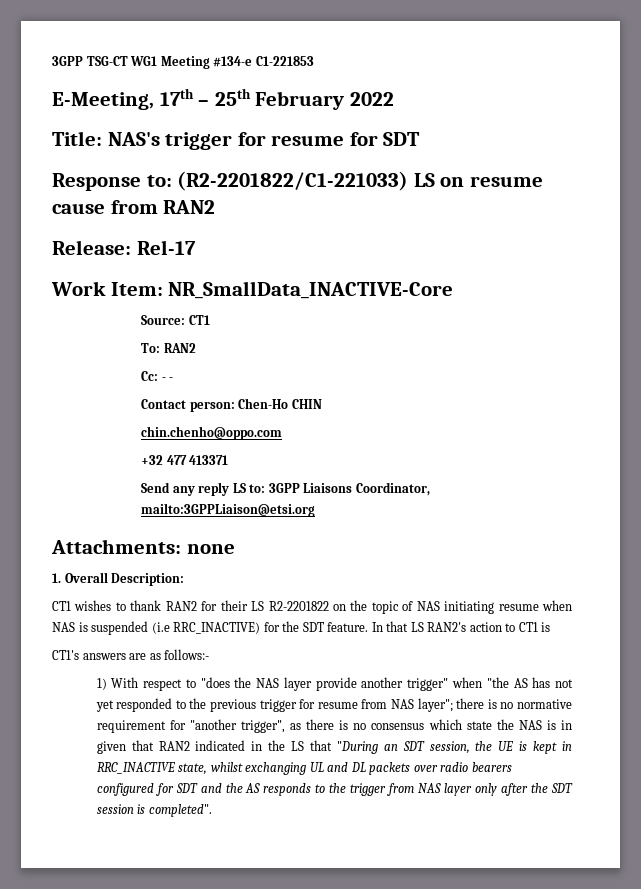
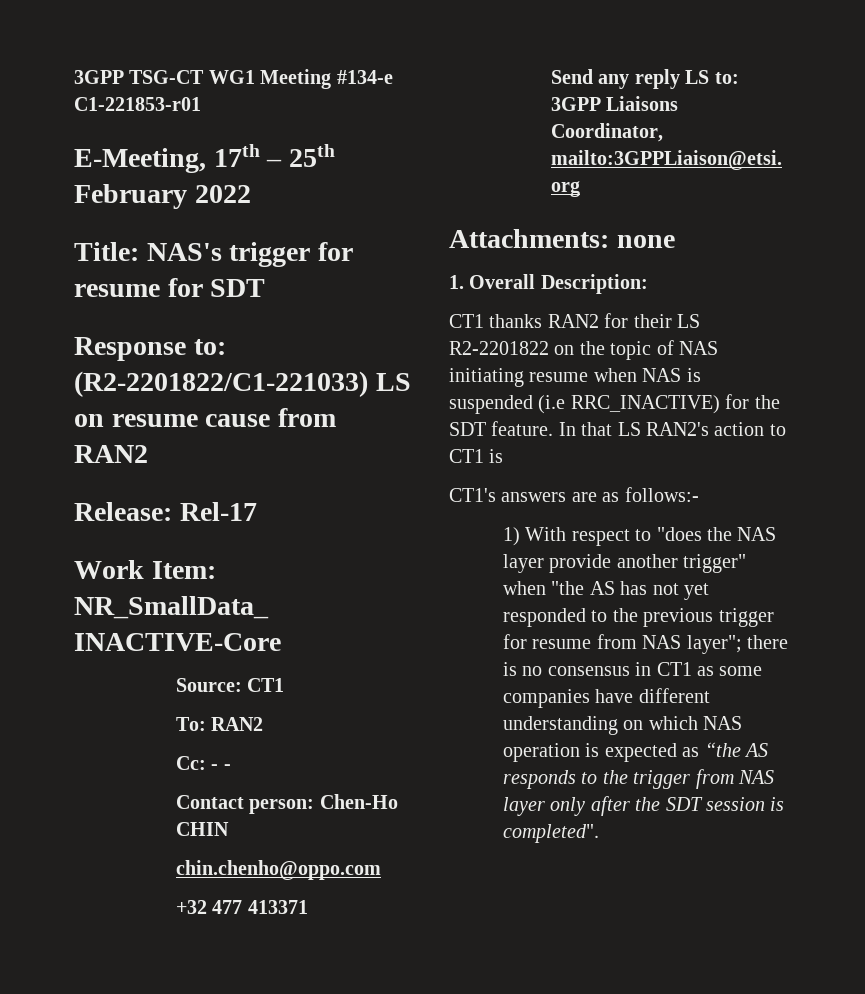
[255,56,314,66] C1-221853 -> [74,97,201,111] C1-221853-r01
[74,600,162,611] wishes to thank -> [489,314,543,328] thanks
[517,699,573,709] [96,719,573,733] [96,740,573,754] [96,762,512,775] [96,783,243,796] normative requirement for "another trigger", as there is no consensus which state the NAS is in given that RAN2 indicated in the LS that "During an SDT session, the UE is kept in RRC_INACTIVE state, whilst exchanging UL and DL packets over radio bearers configured for SDT and the -> [547,662,763,676] [502,688,710,708] [502,716,743,735] [502,742,741,762] consensus in CT1 as some companies have different understanding on which NAS operation is expected as “the

